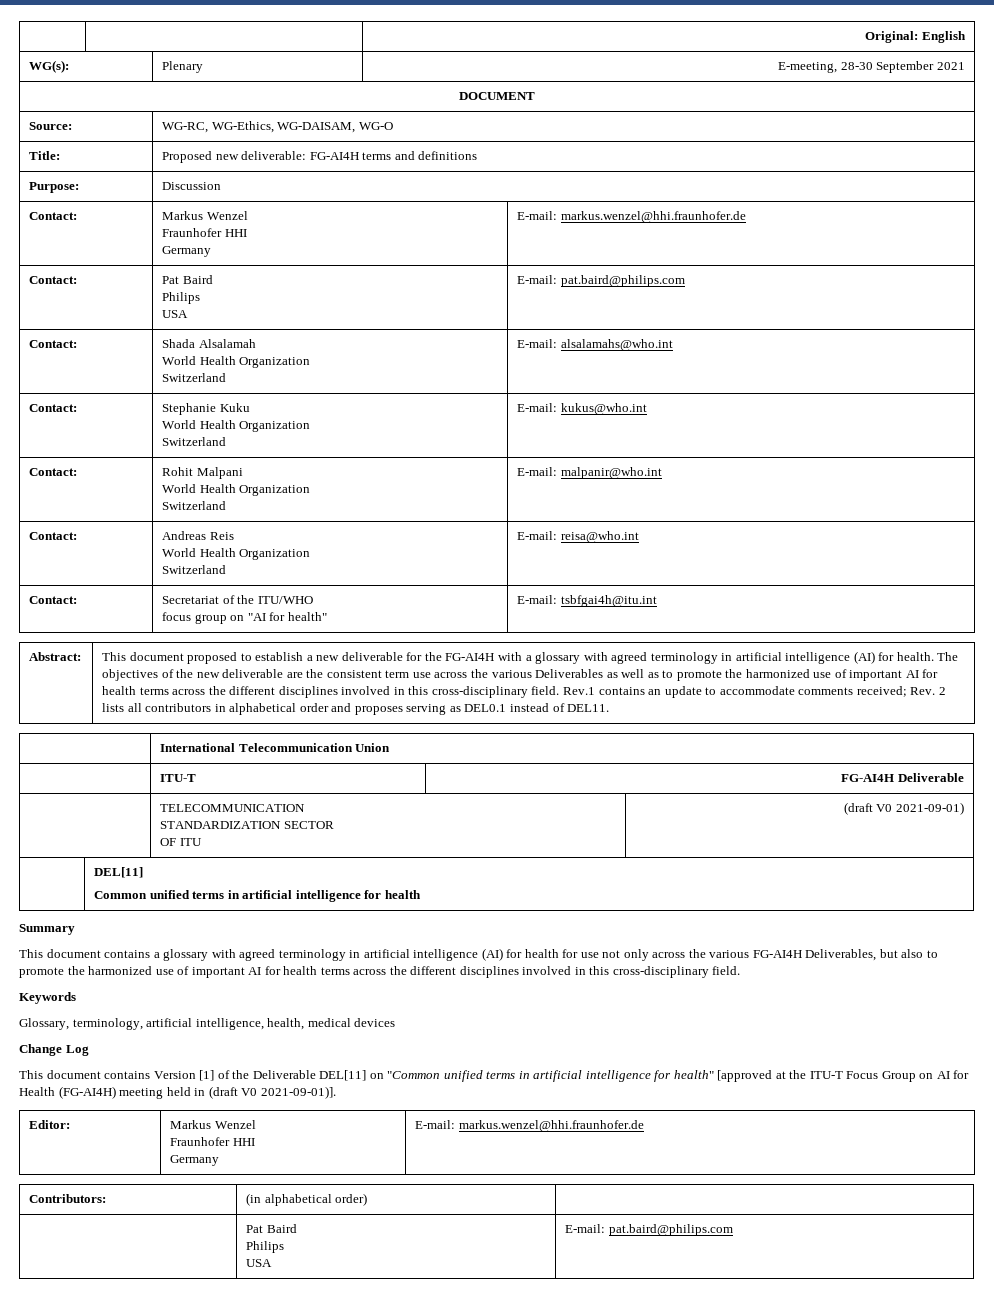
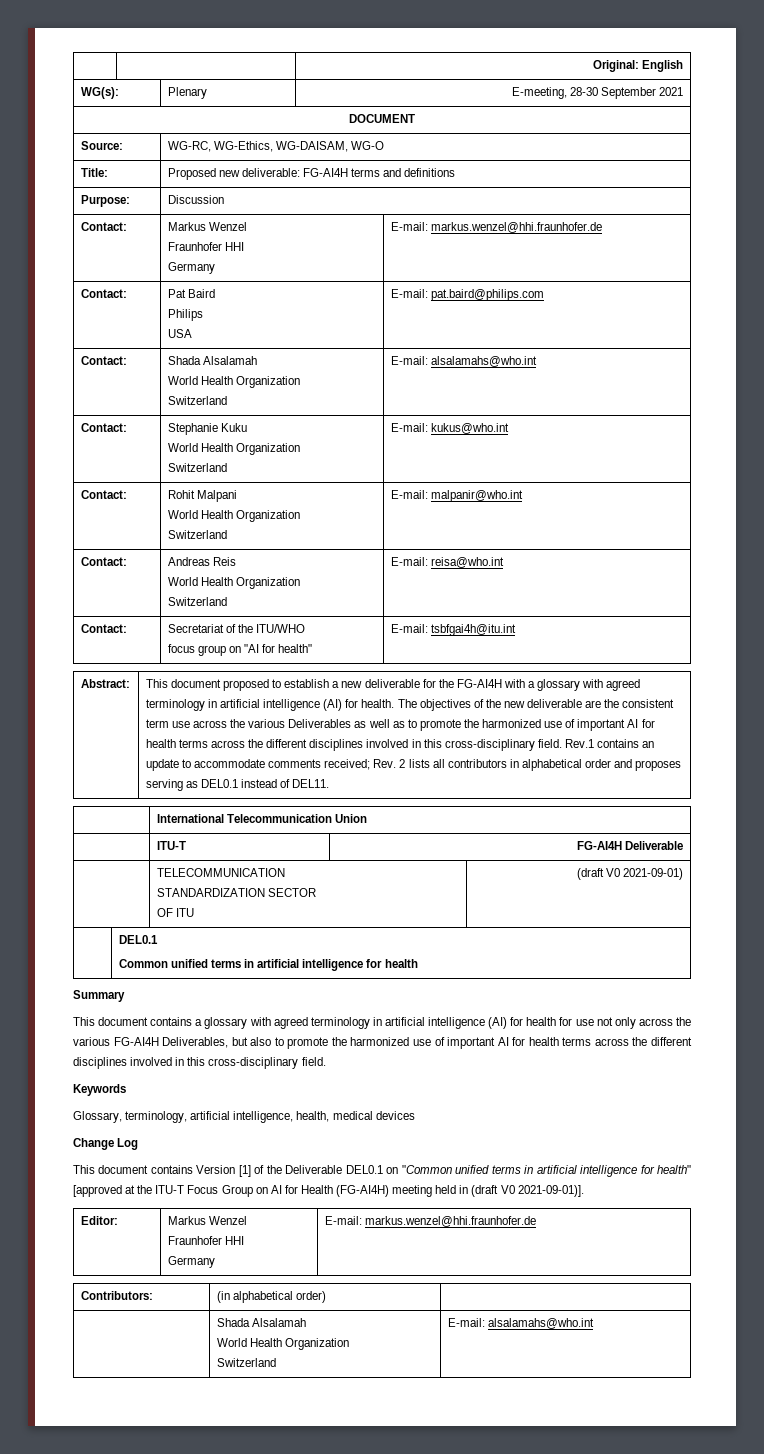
[94,867,144,878] DEL[11] -> [118,935,158,944] DEL0.1
[319,1070,367,1081] DEL[11] -> [345,1165,383,1174] DEL0.1
[246,1224,297,1233] [246,1241,285,1253] [246,1259,273,1267] [565,1224,733,1236] Pat Baird // Philips // USA | E-mail: pat.baird@philips.com -> [216,1318,306,1327] [216,1338,349,1350] [216,1358,276,1367] [447,1318,594,1329] Shada Alsalamah // World Health Organization // Switzerland | E-mail: alsalamahs@who.int

